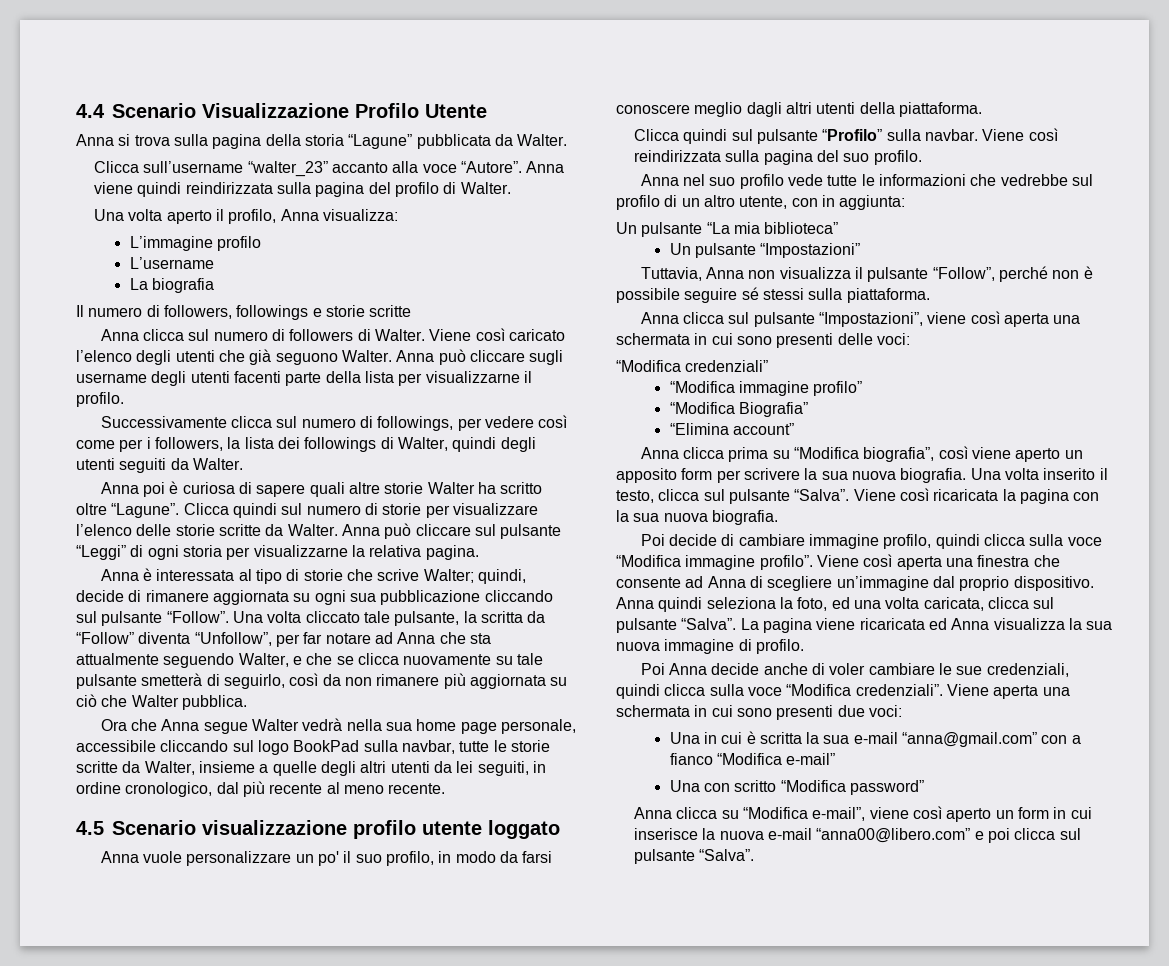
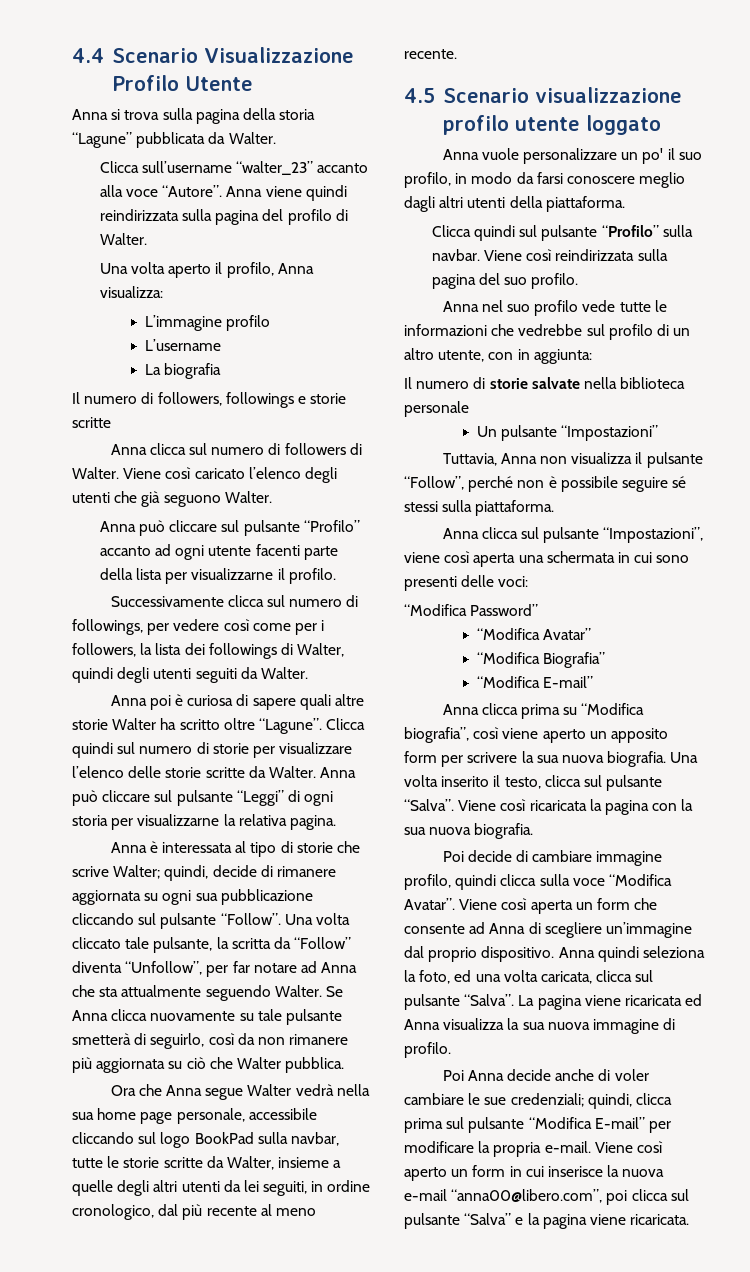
[396,349,564,365] [76,371,230,386] Anna può cliccare sugli username degli utenti -> [99,520,360,536] [99,544,252,560] // Anna può cliccare sul pulsante “Profilo” accanto ad ogni utente
[238,653,354,667] Walter, e che se -> [274,985,343,997] [72,1010,108,1021] Walter. Se Anna
[616,222,839,237] Un pulsante “La mia biblioteca” -> [404,377,686,389] [404,401,469,417] Il numero di storie salvate nella biblioteca personale
[685,360,769,372] [669,381,863,396] credenziali” // “Modifica immagine profilo” -> [470,604,539,616] [476,628,591,640] Password” // “Modifica Avatar”
[669,423,794,435] “Elimina account” -> [476,676,593,688] “Modifica E-mail”
[685,555,813,570] immagine profilo”. -> [404,898,455,910] Avatar”.
[945,555,1030,567] una finestra -> [575,898,630,910] un form
[986,663,1069,677] [616,684,1070,699] [616,705,902,720] [669,731,1081,747] [669,753,836,765] [669,780,924,795] [633,807,909,821] credenziali, quindi clicca sulla voce “Modifica credenziali”. Viene aperta una schermata in cui sono presenti due voci: // Una in cui è scritta la sua e-mail “anna@gmail.com” con a fianco “Modifica e-mail” // Una con scritto “Modifica password” // Anna clicca su “Modifica e-mail”, viene -> [510,1093,672,1109] [404,1117,671,1133] [404,1141,633,1157] credenziali; quindi, clicca prima sul pulsante “Modifica E-mail” per modificare la propria e-mail. Viene
[816,828,984,843] “anna00@libero.com” e -> [451,1189,603,1203] “anna00@libero.com”,
[699,849,755,861] “Salva”. -> [464,1213,690,1229] “Salva” e la pagina viene ricaricata.

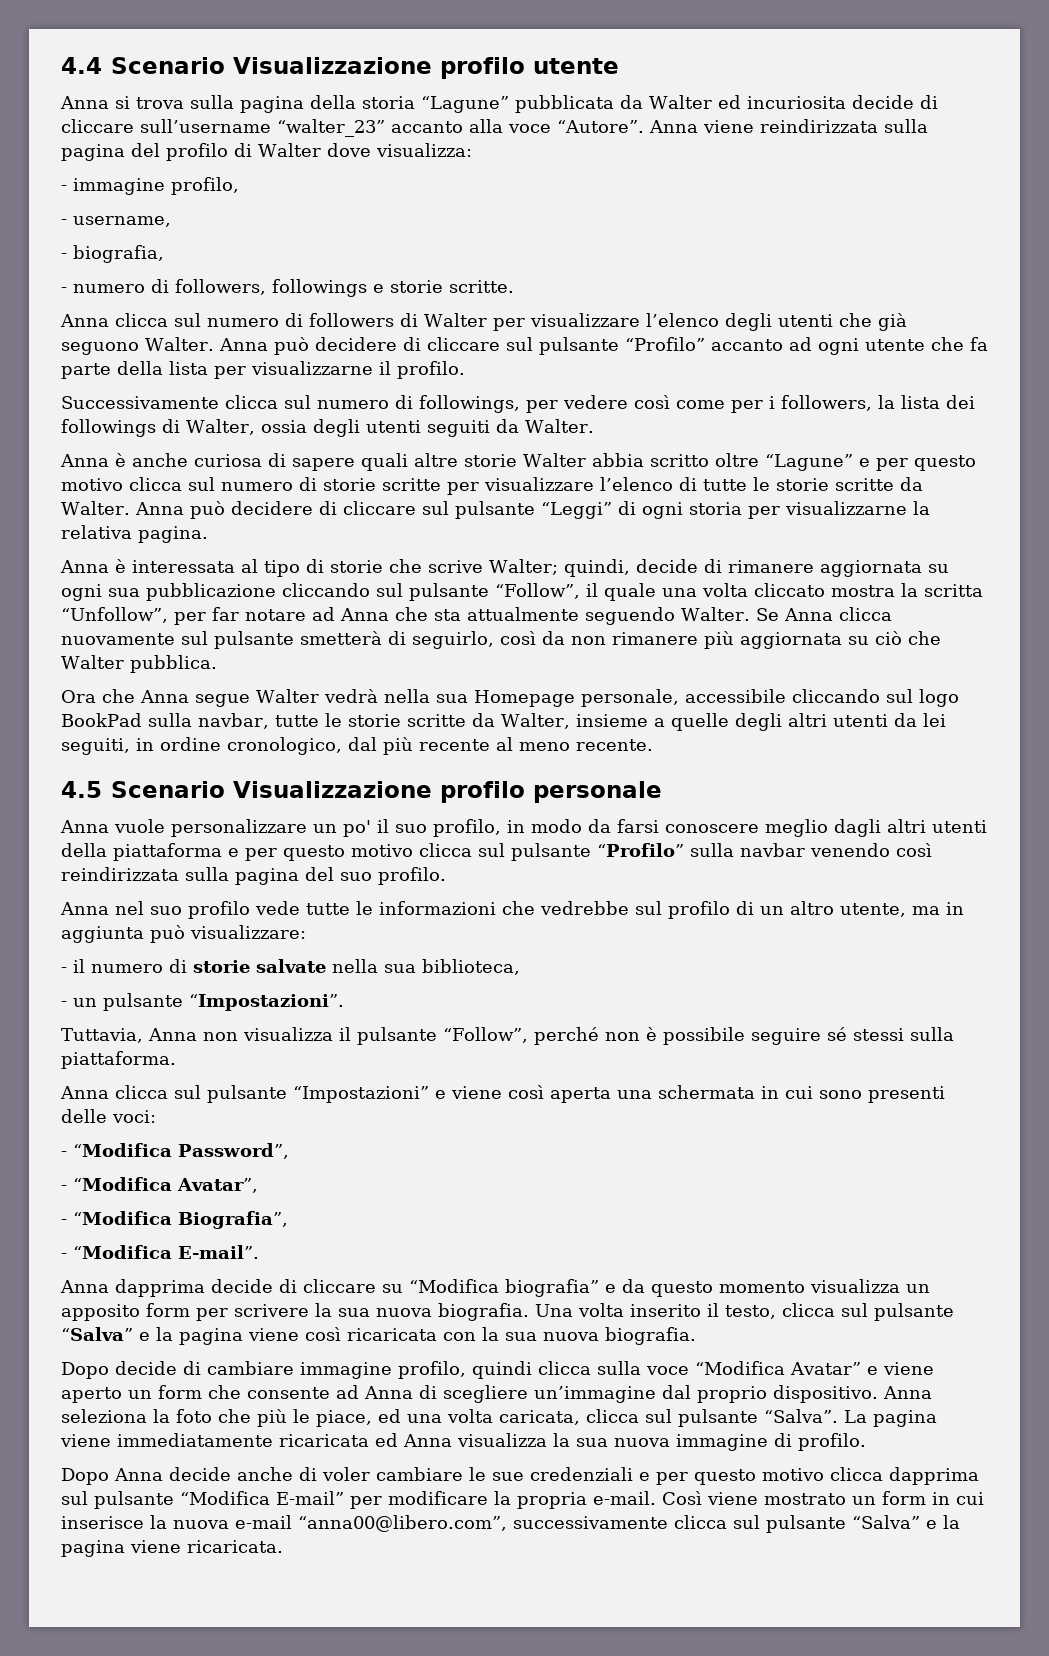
[111,75,253,91] Profilo Utente -> [440,57,619,79] profilo utente
[228,132,276,144] [99,161,139,173] Walter. // Clicca -> [649,95,938,109] [61,119,134,133] Walter ed incuriosita decide di cliccare
[305,185,347,201] quindi -> (754, 126) none
[99,233,147,245] [99,262,314,278] [99,286,163,298] [144,315,270,331] [144,339,221,351] [144,363,221,379] [72,392,80,404] Walter. // Una volta aperto il profilo, Anna visualizza: // L’immagine profilo // L’username // La biografia // Il -> [258,143,472,157] [61,177,239,195] [61,216,171,227] [61,245,164,263] [61,287,67,293] Walter dove visualizza: // - immagine profilo, // - username, // - biografia, // -
[72,417,111,428] scritte -> [449,280,514,293] scritte.
[72,467,245,479] Walter. Viene così caricato -> [424,313,640,331] Walter per visualizzare
[99,520,165,536] // Anna può -> [218,337,421,355] Anna può decidere di
[255,544,300,556] facenti -> [930,337,988,351] che fa
[72,667,113,683] quindi -> [260,420,307,433] ossia
[149,694,183,710] poi è -> [115,453,188,467] è anche
[160,718,177,730] ha -> [591,453,644,467] abbia
[258,718,366,734] [72,742,113,758] “Lagune”. Clicca quindi -> [764,454,976,471] [61,477,182,491] “Lagune” e per questo motivo clicca
[252,742,353,758] [72,766,162,778] per visualizzare l’elenco delle -> [382,477,770,495] scritte per visualizzare l’elenco di tutte le
(98, 798) none -> [230,501,337,515] decidere di
[220,913,350,925] [72,937,352,953] [72,961,122,973] “Follow”. Una volta cliccato tale pulsante, la scritta da “Follow” diventa -> [495,583,983,601] “Follow”, il quale una volta cliccato mostra la scritta
[239,1009,282,1021] su tale -> [181,631,208,645] sul
[97,1108,173,1124] home page -> [473,690,575,707] Homepage
[534,87,682,103] [442,115,661,135] visualizzazione profilo utente loggato -> [233,781,662,803] Visualizzazione profilo personale
[545,196,625,212] [431,225,515,241] piattaforma. // Clicca quindi -> [113,843,472,861] piattaforma e per questo motivo clicca
[431,249,522,261] navbar. Viene -> [740,843,890,857] navbar venendo
[488,349,592,364] [404,377,412,389] con in aggiunta: // Il -> [912,902,964,915] [61,925,306,943] [61,959,85,973] ma in aggiunta può visualizzare: // - il
[620,377,686,389] [404,401,469,417] [476,425,659,441] biblioteca personale // Un pulsante “Impostazioni” -> [384,959,520,975] [61,993,344,1011] sua biblioteca, // - un pulsante “Impostazioni”.
[603,527,704,543] “Impostazioni”, -> [293,1086,446,1103] “Impostazioni” e
[404,604,539,616] [476,628,591,640] [476,652,605,668] [476,676,593,688] [442,703,645,719] [404,727,586,743] “Modifica Password” // “Modifica Avatar” // “Modifica Biografia” // “Modifica E-mail” // Anna clicca prima su “Modifica biografia”, così viene aperto -> [61,1143,289,1159] [61,1177,258,1193] [61,1211,288,1229] [61,1245,259,1259] [60,1279,900,1297] - “Modifica Password”, // - “Modifica Avatar”, // - “Modifica Biografia”, // - “Modifica E-mail”. // Anna dapprima decide di cliccare su “Modifica biografia” e da questo momento visualizza
[404,799,649,815] “Salva”. Viene così ricaricata la pagina -> [61,1327,437,1345] “Salva” e la pagina viene così ricaricata
[442,851,464,862] Poi -> [61,1362,109,1379] Dopo
[404,898,573,914] Avatar”. Viene così aperta -> [790,1362,934,1375] [61,1387,122,1403] Avatar” e viene aperto
[597,946,639,962] quindi -> (932, 1392) none
[419,970,451,984] foto, -> [176,1409,372,1427] foto che più le piace,
(621, 1000) none -> [117,1433,273,1447] immediatamente
[442,1070,464,1081] Poi -> [61,1468,109,1485] Dopo
[510,1093,672,1109] [404,1118,443,1133] credenziali; quindi, clicca prima -> [530,1467,979,1485] credenziali e per questo motivo clicca dapprima
[594,1141,663,1153] [404,1167,447,1181] Viene così aperto -> [662,1491,846,1505] Così viene mostrato
[606,1190,628,1205] poi -> [513,1516,668,1529] successivamente

